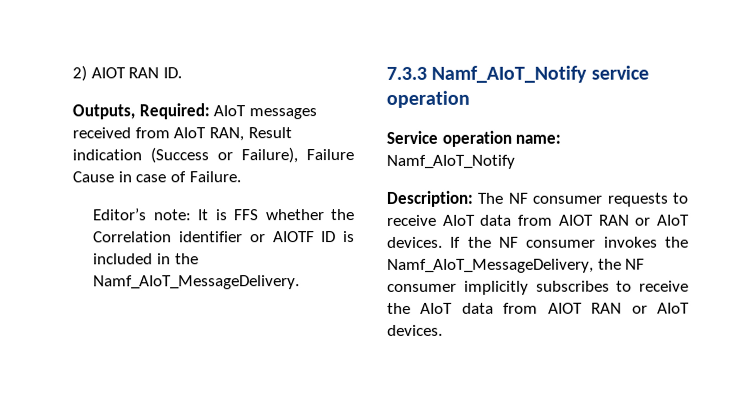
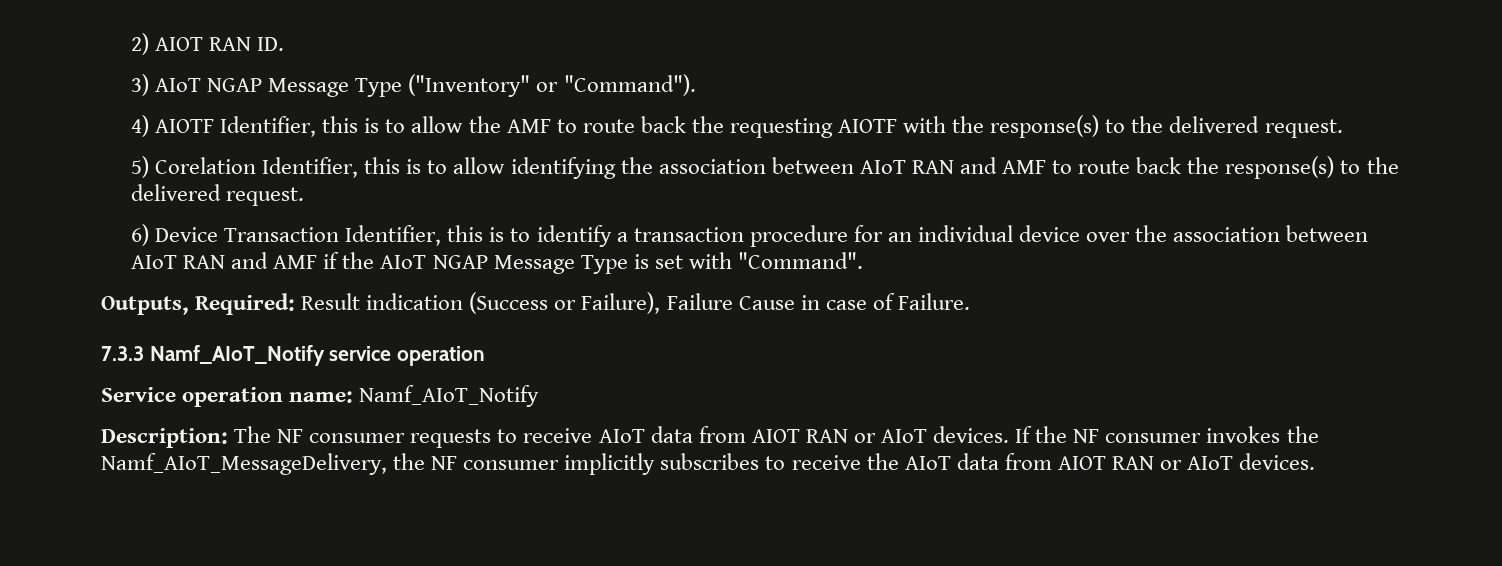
[72,103,317,120] [72,127,244,142] Outputs, Required: AIoT messages received from AIoT RAN, -> [130,74,696,97] [130,115,1343,138] [130,156,1399,179] [130,184,305,206] [130,224,1369,247] [130,252,863,274] [101,293,296,315] 3) AIoT NGAP Message Type ("Inventory" or "Command"). // 4) AIOTF Identifier, this is to allow the AMF to route back the requesting AIOTF with the response(s) to the delivered request. // 5) Corelation Identifier, this is to allow identifying the association between AIoT RAN and AMF to route back the response(s) to the delivered request. // 6) Device Transaction Identifier, this is to identify a transaction procedure for an individual device over the association between AIoT RAN and AMF if the AIoT NGAP Message Type is set with "Command". // Outputs, Required:
[93,208,355,221] [93,231,355,243] [93,253,199,265] [93,275,301,290] // Editor’s note: It is FFS whether the Correlation identifier or AIOTF ID is included in the Namf_AIoT_MessageDelivery. -> (970, 301) none

